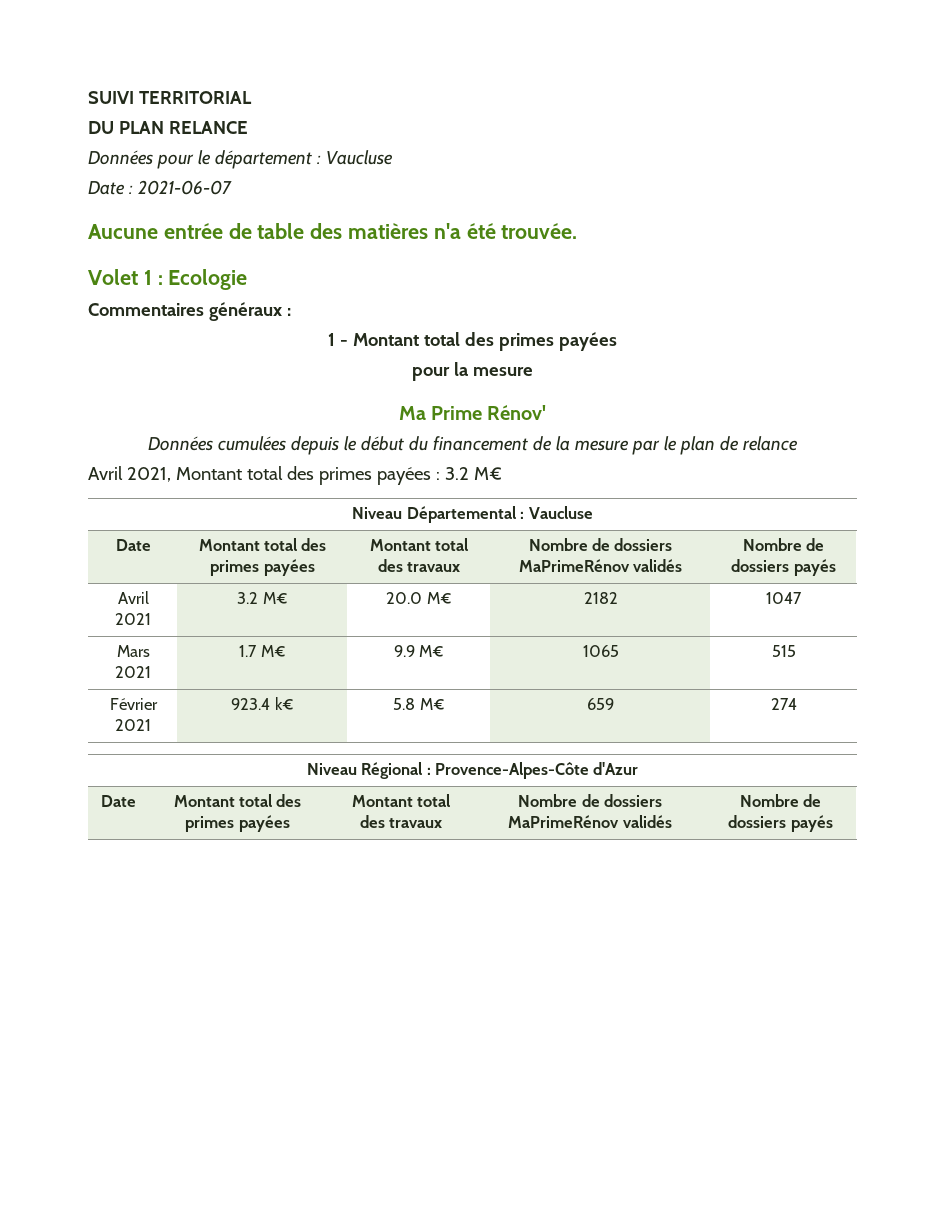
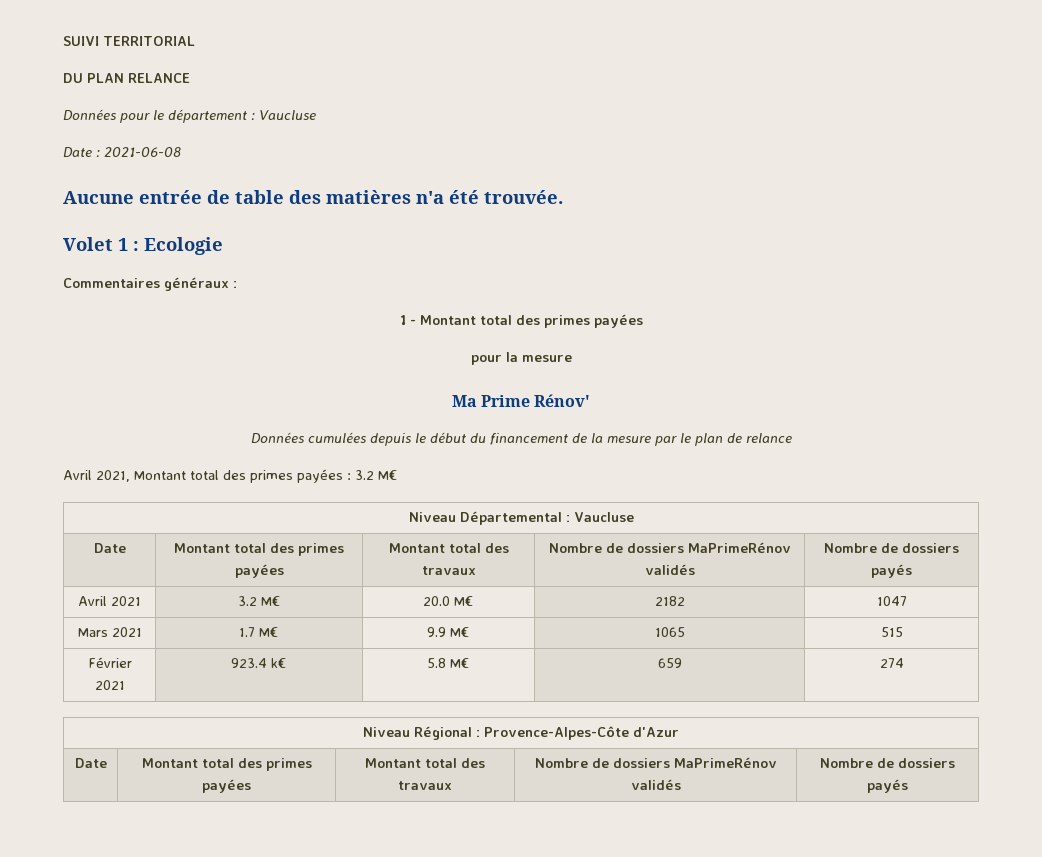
[137,180,232,195] 2021-06-07 -> [104,147,181,157] 2021-06-08

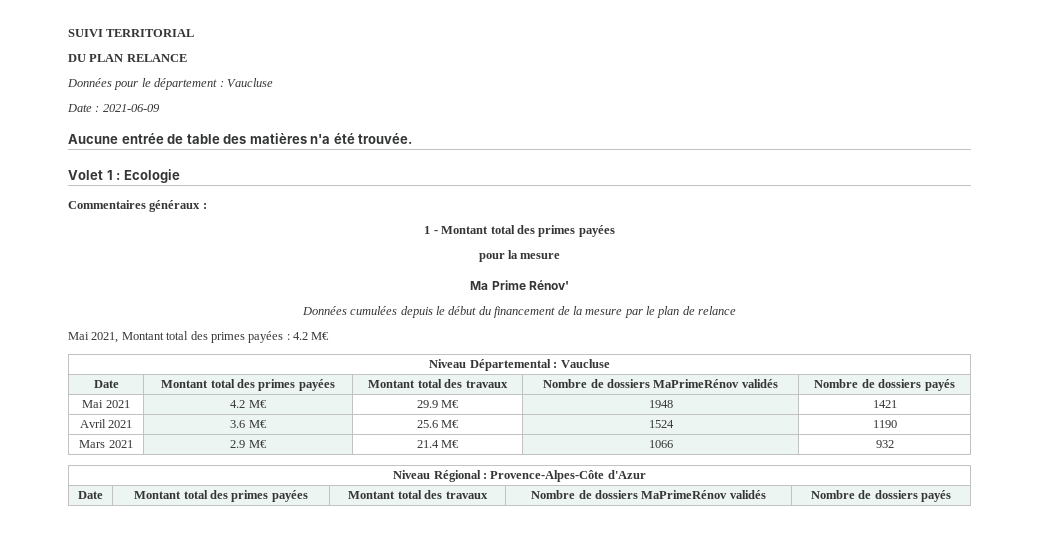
[104,147,181,157] 2021-06-08 -> [102,104,160,112] 2021-06-09
[63,470,92,480] Avril -> [68,332,89,340] Mai
[355,470,374,480] 3.2 -> [293,332,308,340] 4.2
(912, 571) none -> [82,400,130,408] [230,400,267,408] [416,400,460,408] [648,400,673,408] [872,400,897,408] // Mai 2021 | 4.2 M€ | 29.9 M€ | 1948 | 1421
[237,596,281,606] [423,596,474,606] [654,596,685,606] [876,596,907,606] 3.2 M€ | 20.0 M€ | 2182 | 1047 -> [230,420,267,428] [416,420,460,428] [648,420,674,428] [872,420,897,428] 3.6 M€ | 25.6 M€ | 1524 | 1190
[239,627,279,637] [427,627,470,637] [654,627,685,637] [880,627,903,637] [87,657,132,668] [94,680,125,690] [231,658,287,668] [427,658,470,668] [657,658,682,668] [879,658,904,668] 1.7 M€ | 9.9 M€ | 1065 | 515 // Février 2021 | 923.4 k€ | 5.8 M€ | 659 | 274 -> [230,440,267,448] [416,440,460,448] [648,440,673,448] [875,440,894,448] 2.9 M€ | 21.4 M€ | 1066 | 932

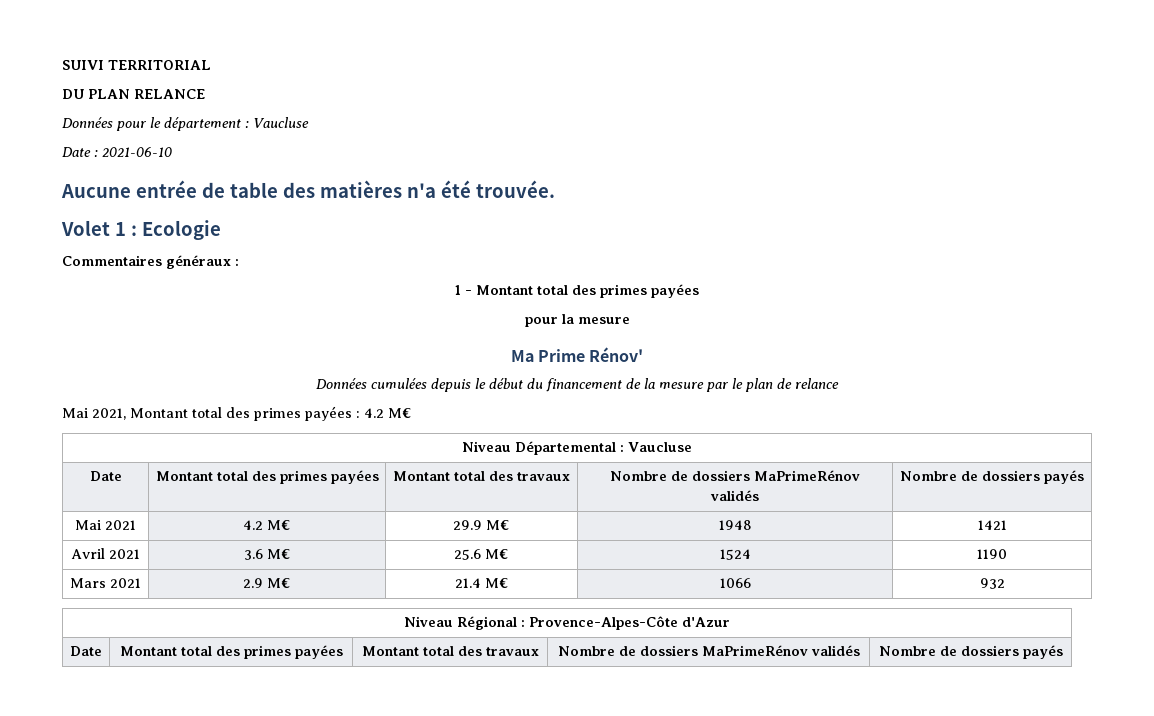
[102,104,160,112] 2021-06-09 -> [102,147,172,157] 2021-06-10

